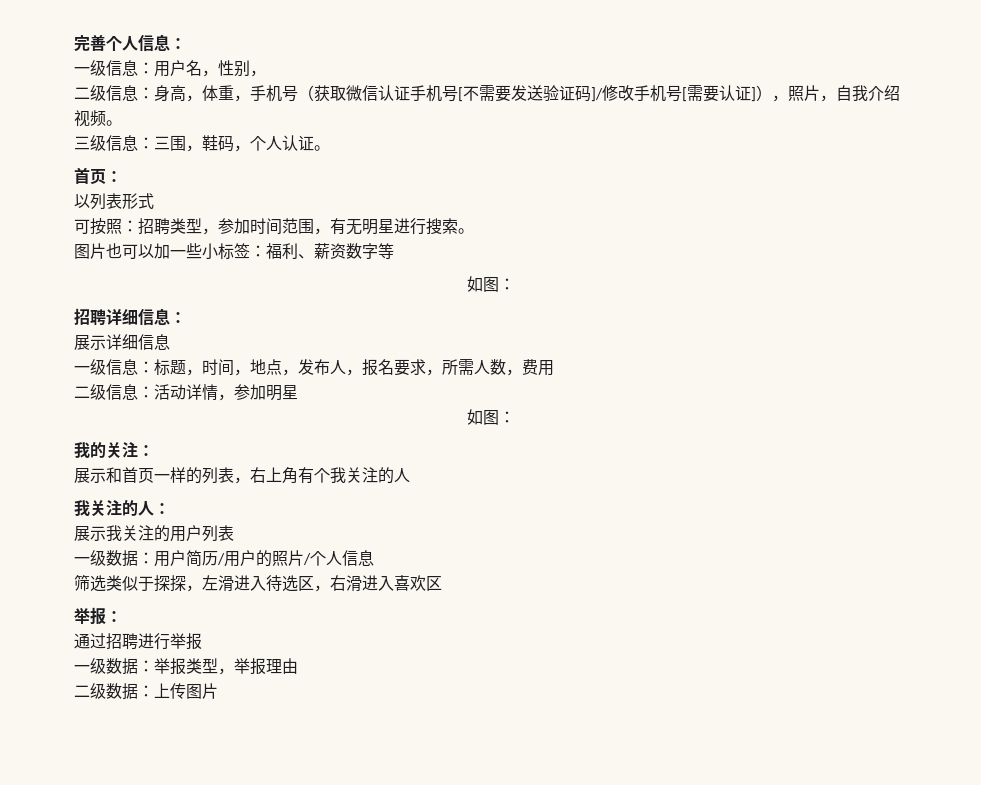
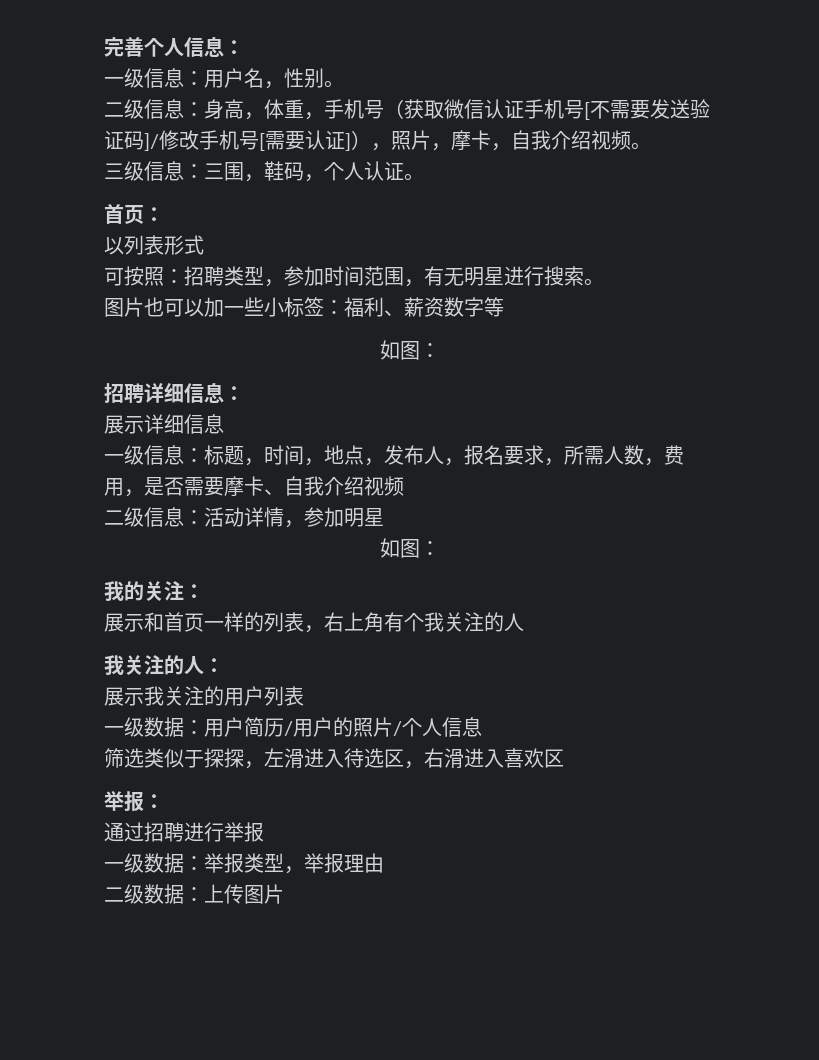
[250,70,266,77] ， -> [324,80,344,88] 。
(836, 98) none -> [451,130,511,151] 摩卡，
(554, 368) none -> [124,476,404,497] ，是否需要摩卡、自我介绍视频

